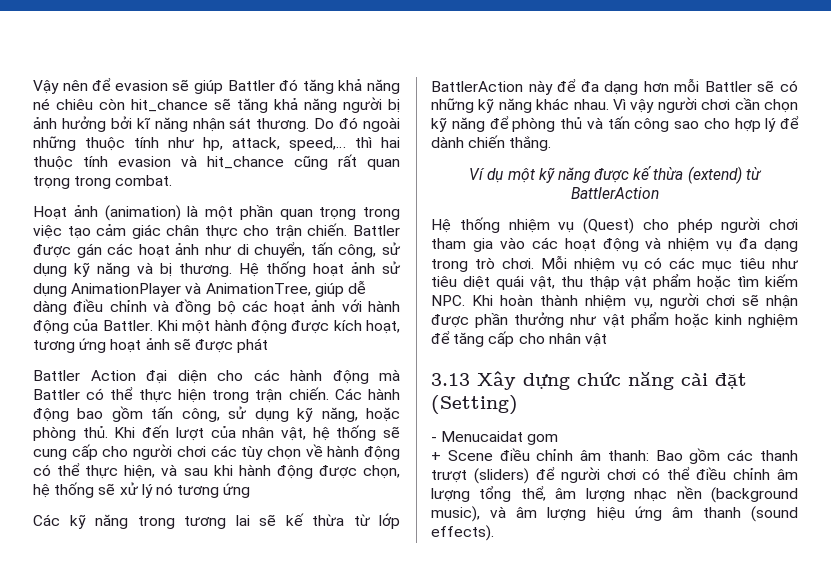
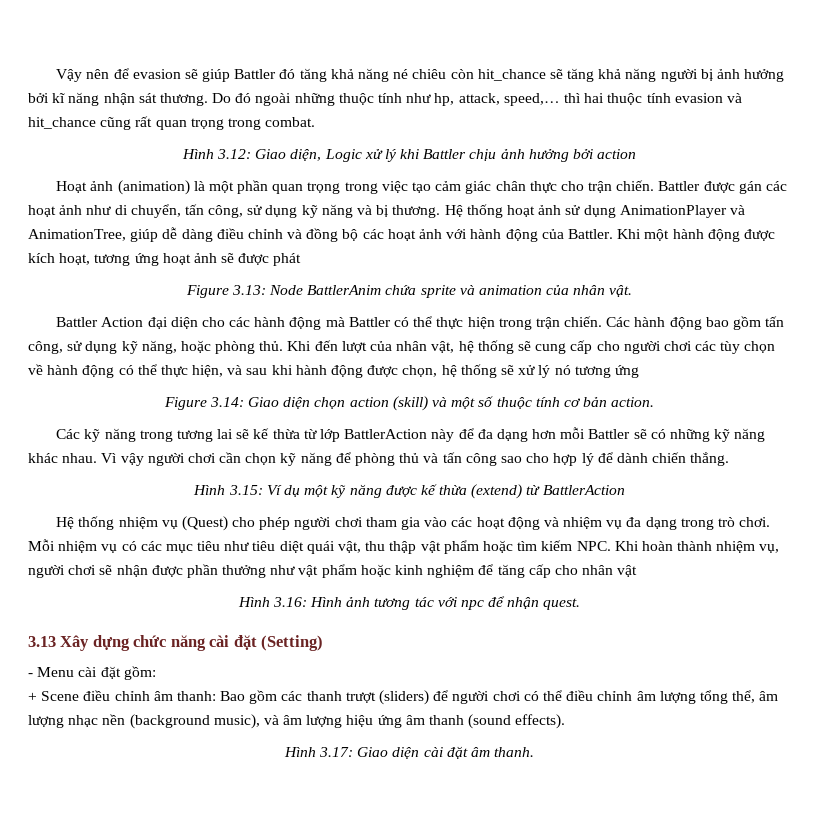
(173, 180) none -> [181,149,637,162] // Hình 3.12: Giao diện, Logic xử lý khi Battler chịu ảnh hưởng bởi action
(269, 345) none -> [185,285,633,298] // Figure 3.13: Node BattlerAnim chứa sprite và animation của nhân vật.
(251, 490) none -> [163,396,655,411] // Figure 3.14: Giao diện chọn action (skill) và một số thuộc tính cơ bản action.
(552, 143) none -> [193,485,263,495] Hình 3.15:
(607, 340) none -> [237,596,581,610] // Hình 3.16: Hình ảnh tương tác với npc để nhận quest.
[441,431,559,445] Menucaidat gom -> [37,666,156,680] Menu cài đặt gồm:
(494, 533) none -> [283,746,535,759] // Hình 3.17: Giao diện cài đặt âm thanh.

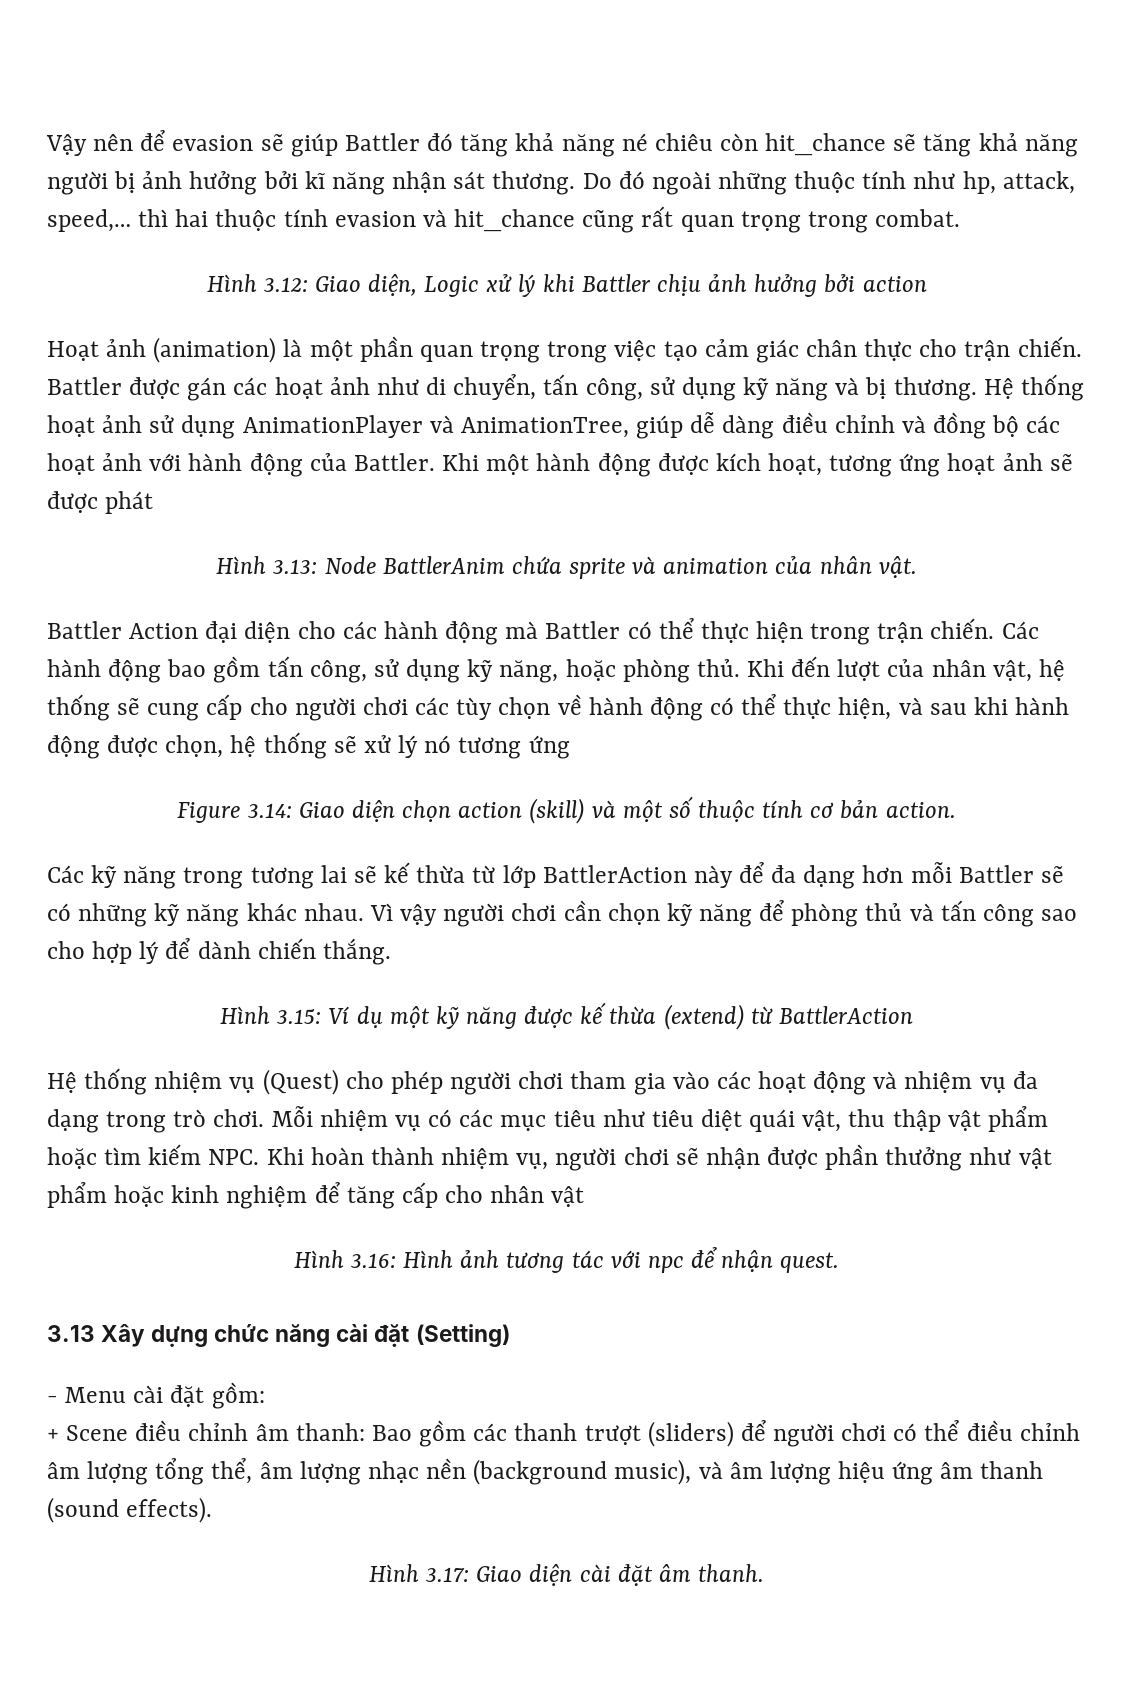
[185,285,229,298] Figure -> [216,556,267,574] Hình

